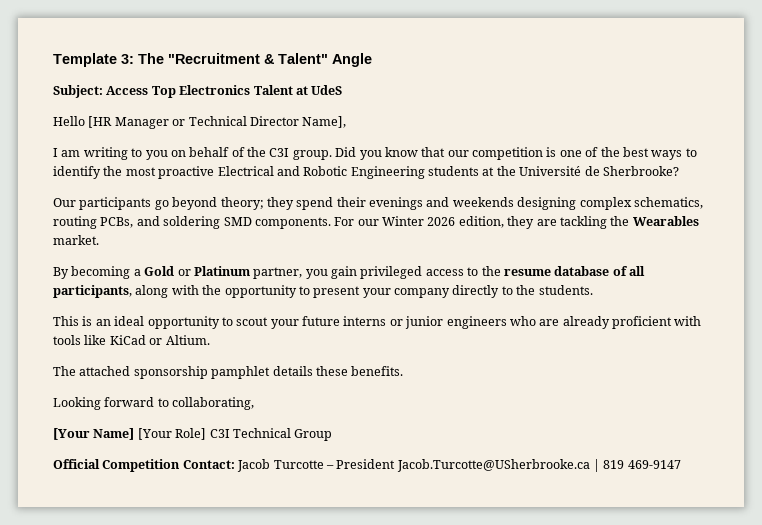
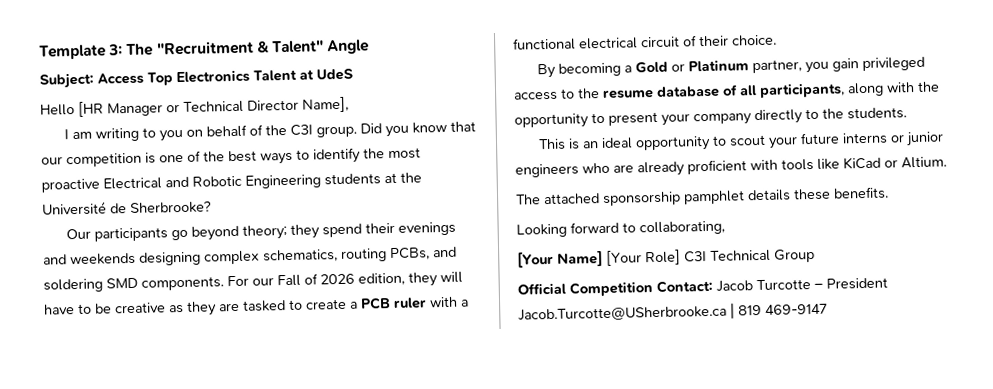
[382,216,424,226] Winter -> [277,273,318,287] Fall of
[536,216,699,229] [53,235,99,245] are tackling the Wearables market. -> [440,271,463,284] [44,296,469,316] [513,34,777,51] will have to be creative as they are tasked to create a PCB ruler with a functional electrical circuit of their choice.

